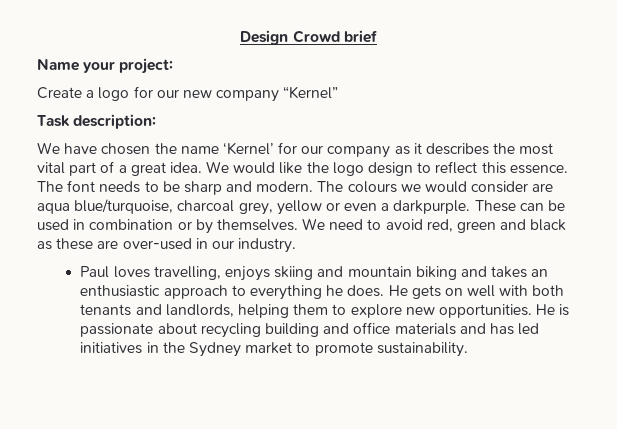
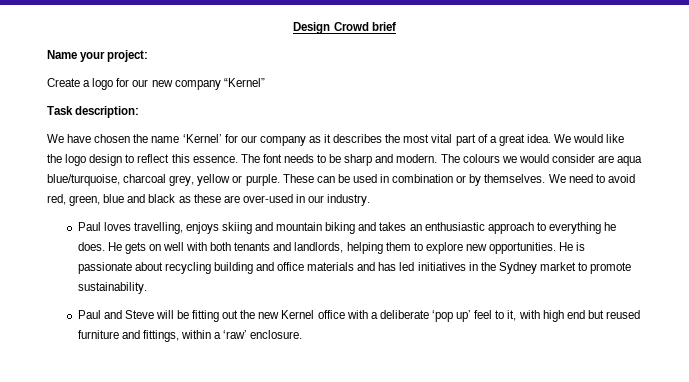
[344,200,471,214] even a darkpurple. -> [245,174,280,186] purple.
[457,221,497,233] green -> [69,194,125,206] green, blue
(468, 349) none -> [77,310,640,322] [77,330,303,342] // Paul and Steve will be fitting out the new Kernel office with a deliberate ‘pop up’ feel to it, with high end but reused furniture and fittings, within a ‘raw’ enclosure.

